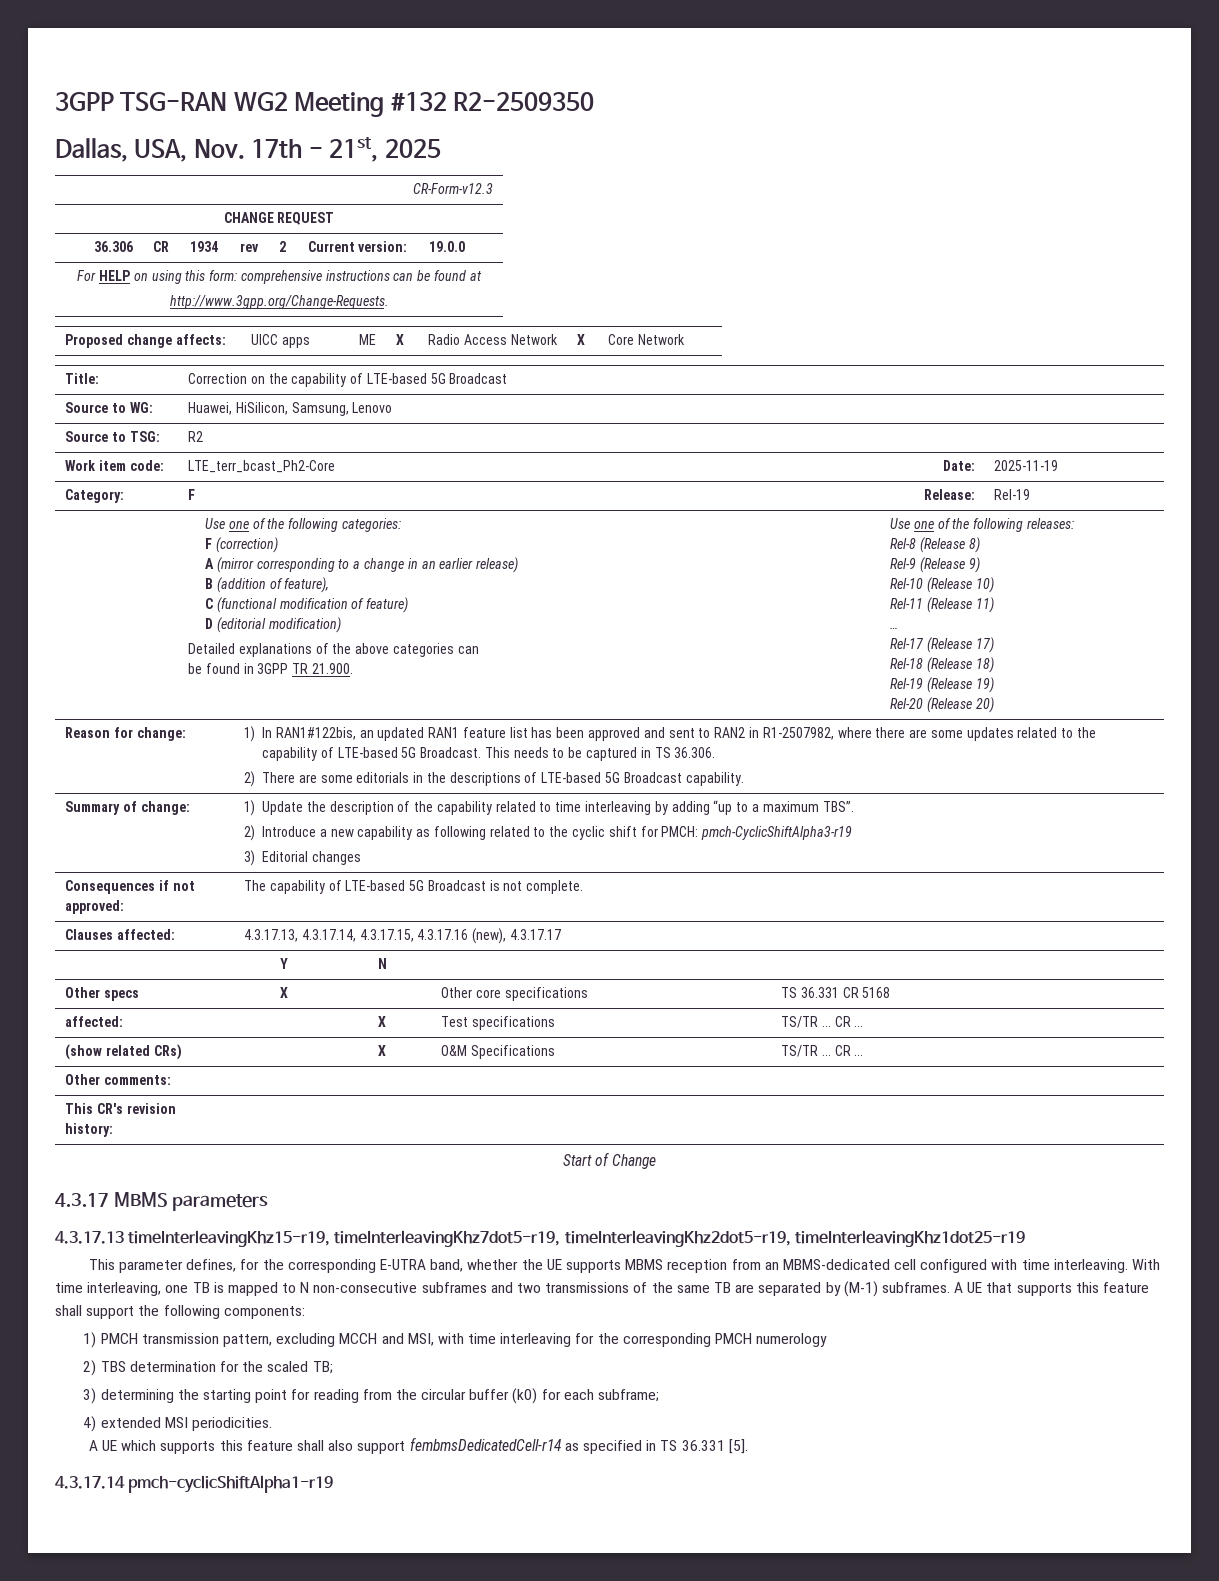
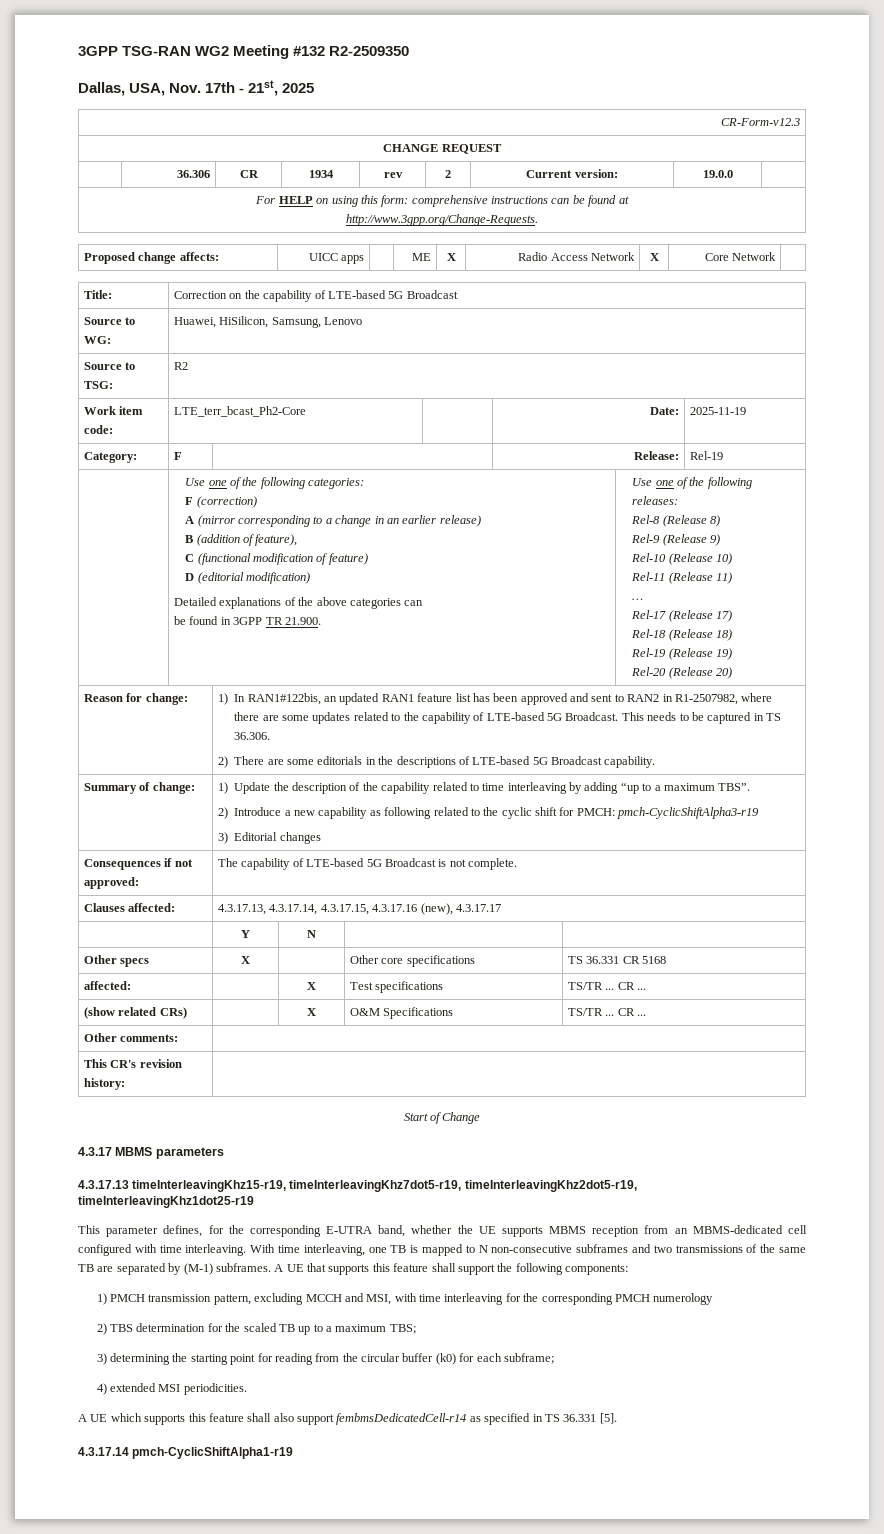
[312,1361,333,1374] TB; -> [278,1324,416,1335] TB up to a maximum TBS;
[128,1475,334,1493] pmch-cyclicShiftAlpha1-r19 -> [132,1447,294,1459] pmch-CyclicShiftAlpha1-r19

